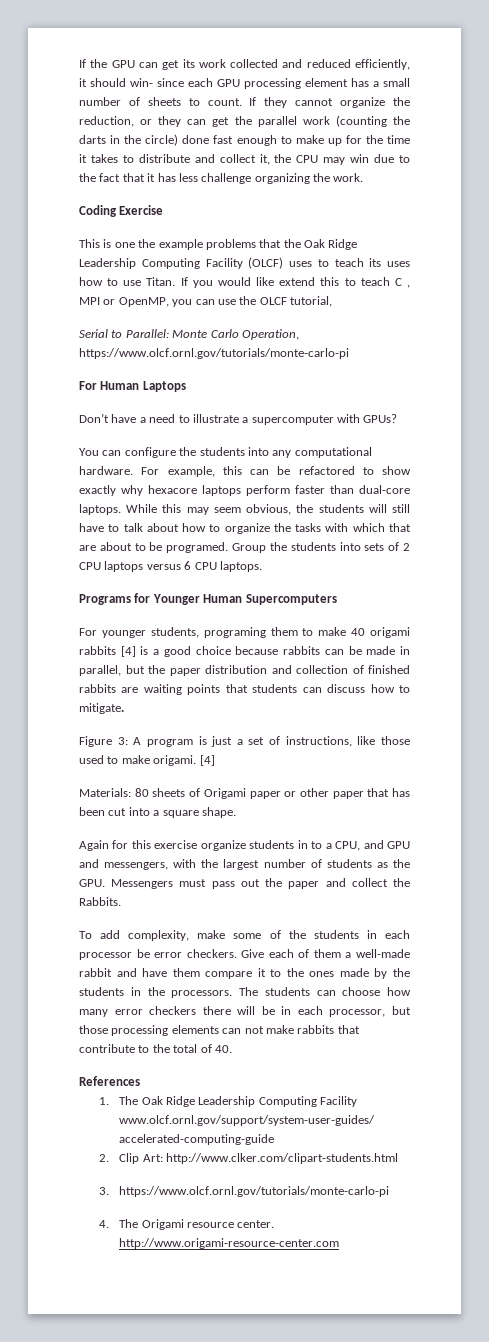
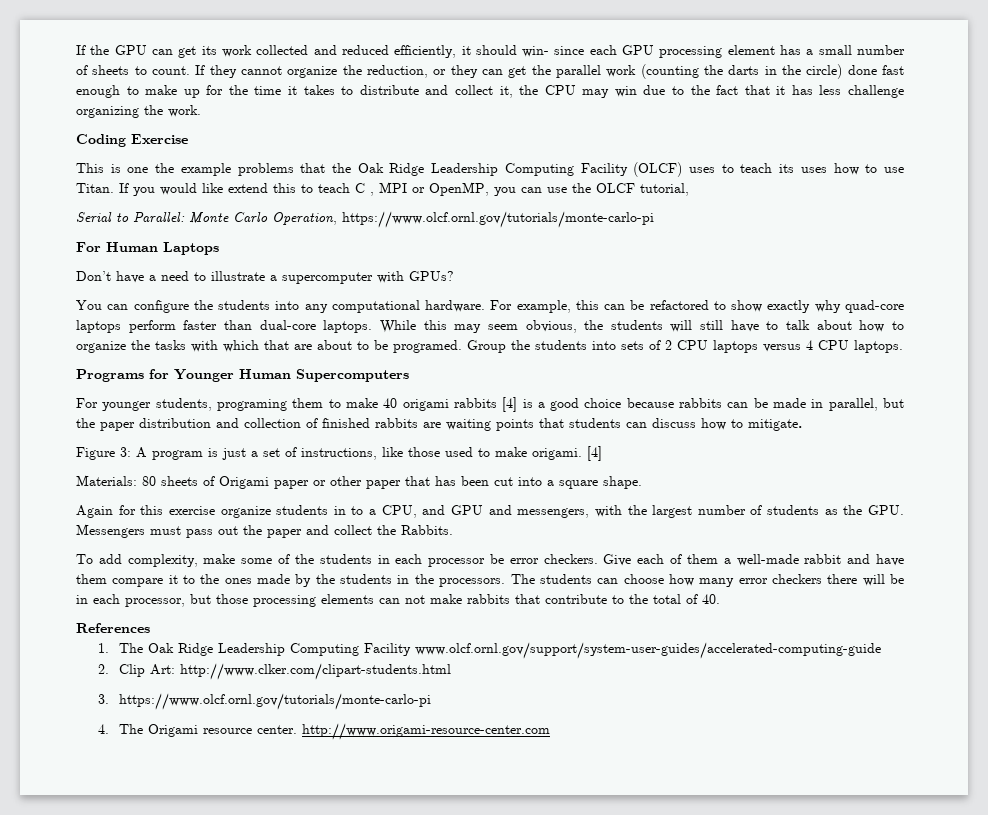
[148,485,197,494] hexacore -> [845,300,905,313] quad-core
[184,561,192,570] 6 -> [806,340,813,350] 4

